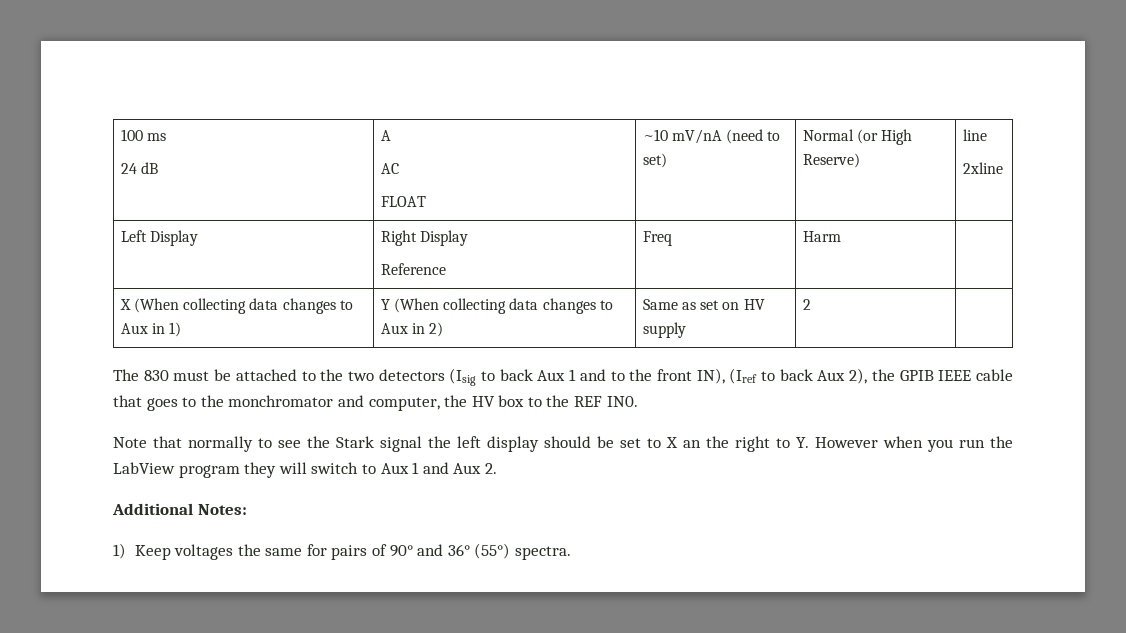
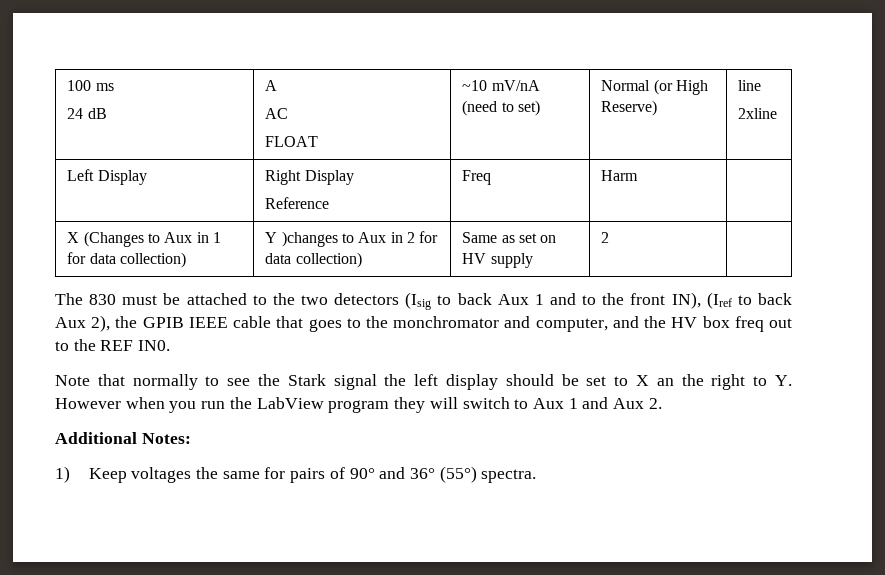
[134,298,353,314] [120,322,182,337] [380,298,613,314] [380,322,444,337] (When collecting data changes to Aux in 1) | Y (When collecting data changes to Aux in 2) -> [83,231,221,247] [67,252,186,268] [265,231,439,247] [265,252,362,268] (Changes to Aux in 1 for data collection) | Y )changes to Aux in 2 for data collection)
(440, 404) none -> [612,316,639,328] and
(525, 401) none -> [734,316,792,332] freq out

